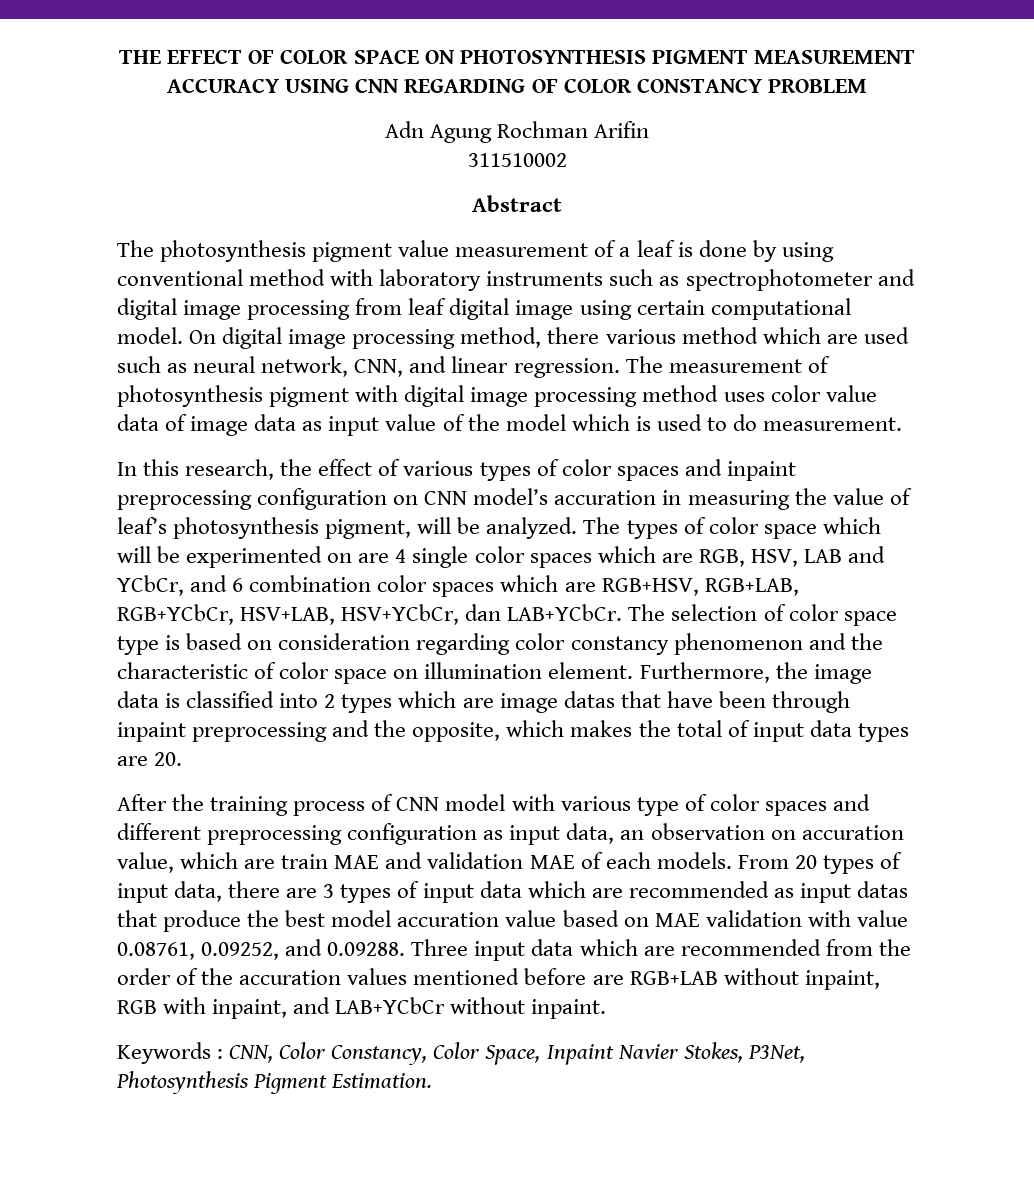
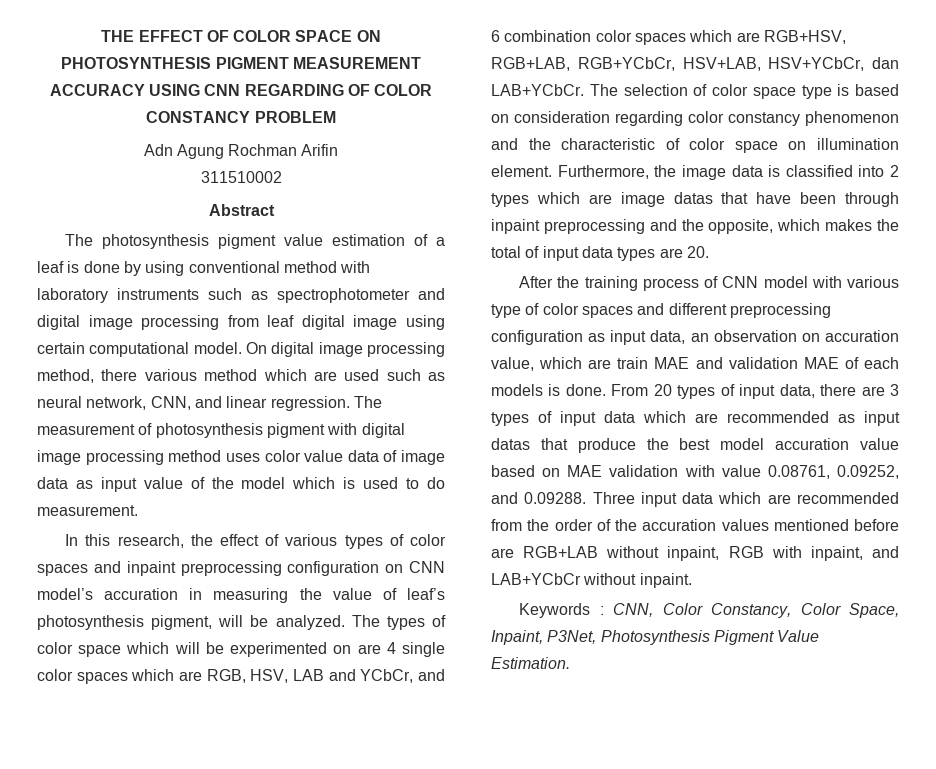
[455,243,589,257] measurement -> [332,234,406,246] estimation
[656,852,732,869] models. -> [491,384,606,396] models is done.
[546,1042,743,1065] Inpaint Navier Stokes, -> [491,630,543,645] Inpaint,
(328, 1083) none -> [777,630,820,642] Value

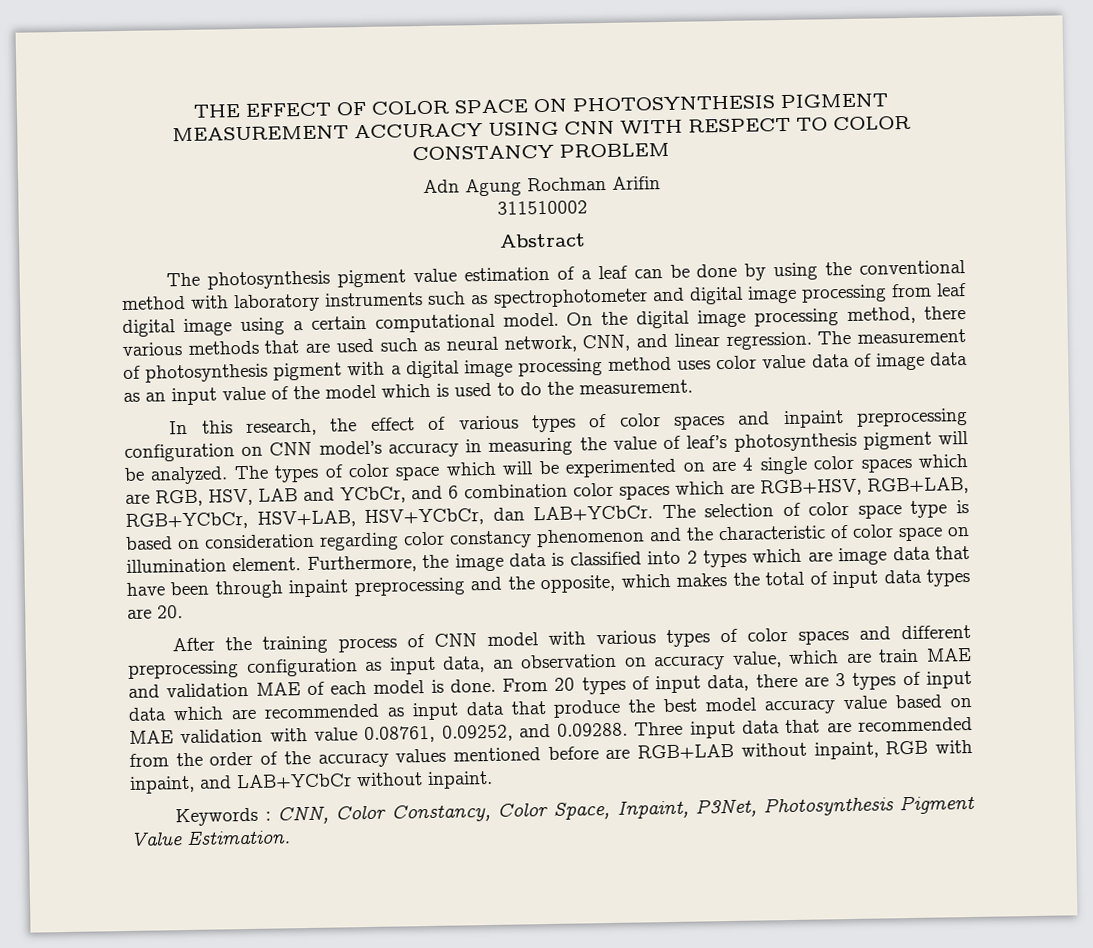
[244,84,370,96] REGARDING OF -> [619,117,828,134] WITH RESPECT TO
[67,261,80,273] is -> [633,264,690,279] can be
(185, 268) none -> [825,261,853,276] the
(445, 322) none -> [292,321,304,331] a
(267, 348) none -> [601,311,629,326] the
[204,369,307,381] method which -> [187,340,300,355] methods that
(358, 429) none -> [390,365,402,375] a
(93, 484) none -> [145,392,166,402] an
(446, 483) none -> [547,381,574,395] the
[104,588,179,600] accuration -> [387,442,459,458] accuracy
[151,615,213,630] pigment, -> [862,431,932,450] pigment
[673,192,713,204] datas -> [892,546,931,561] data
[491,304,521,318] type -> [666,629,711,648] types
[825,330,899,342] accuration -> [654,655,726,671] accuracy
[491,384,543,396] models -> [373,680,426,694] model
[491,438,530,450] datas -> [465,701,504,716] data
[775,438,850,450] accuration -> [764,699,837,715] accuracy
[718,492,762,504] which -> [785,719,821,734] that
[642,519,717,531] accuration -> [317,752,389,768] accuracy

